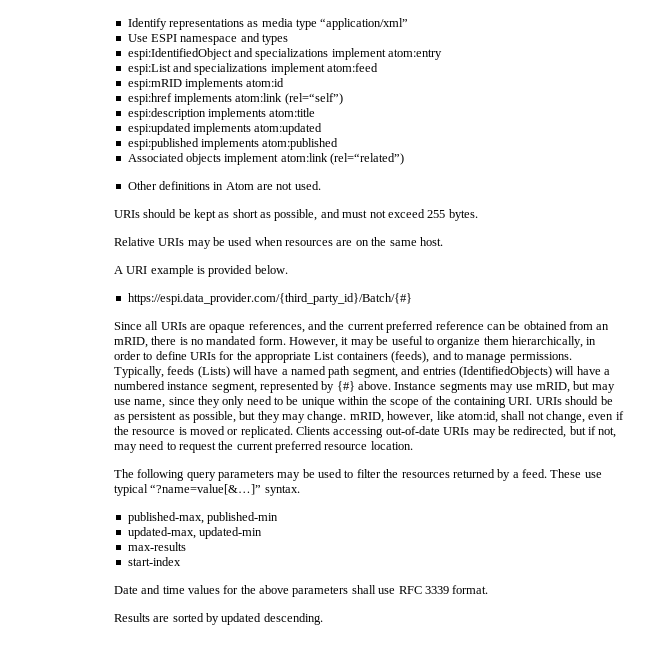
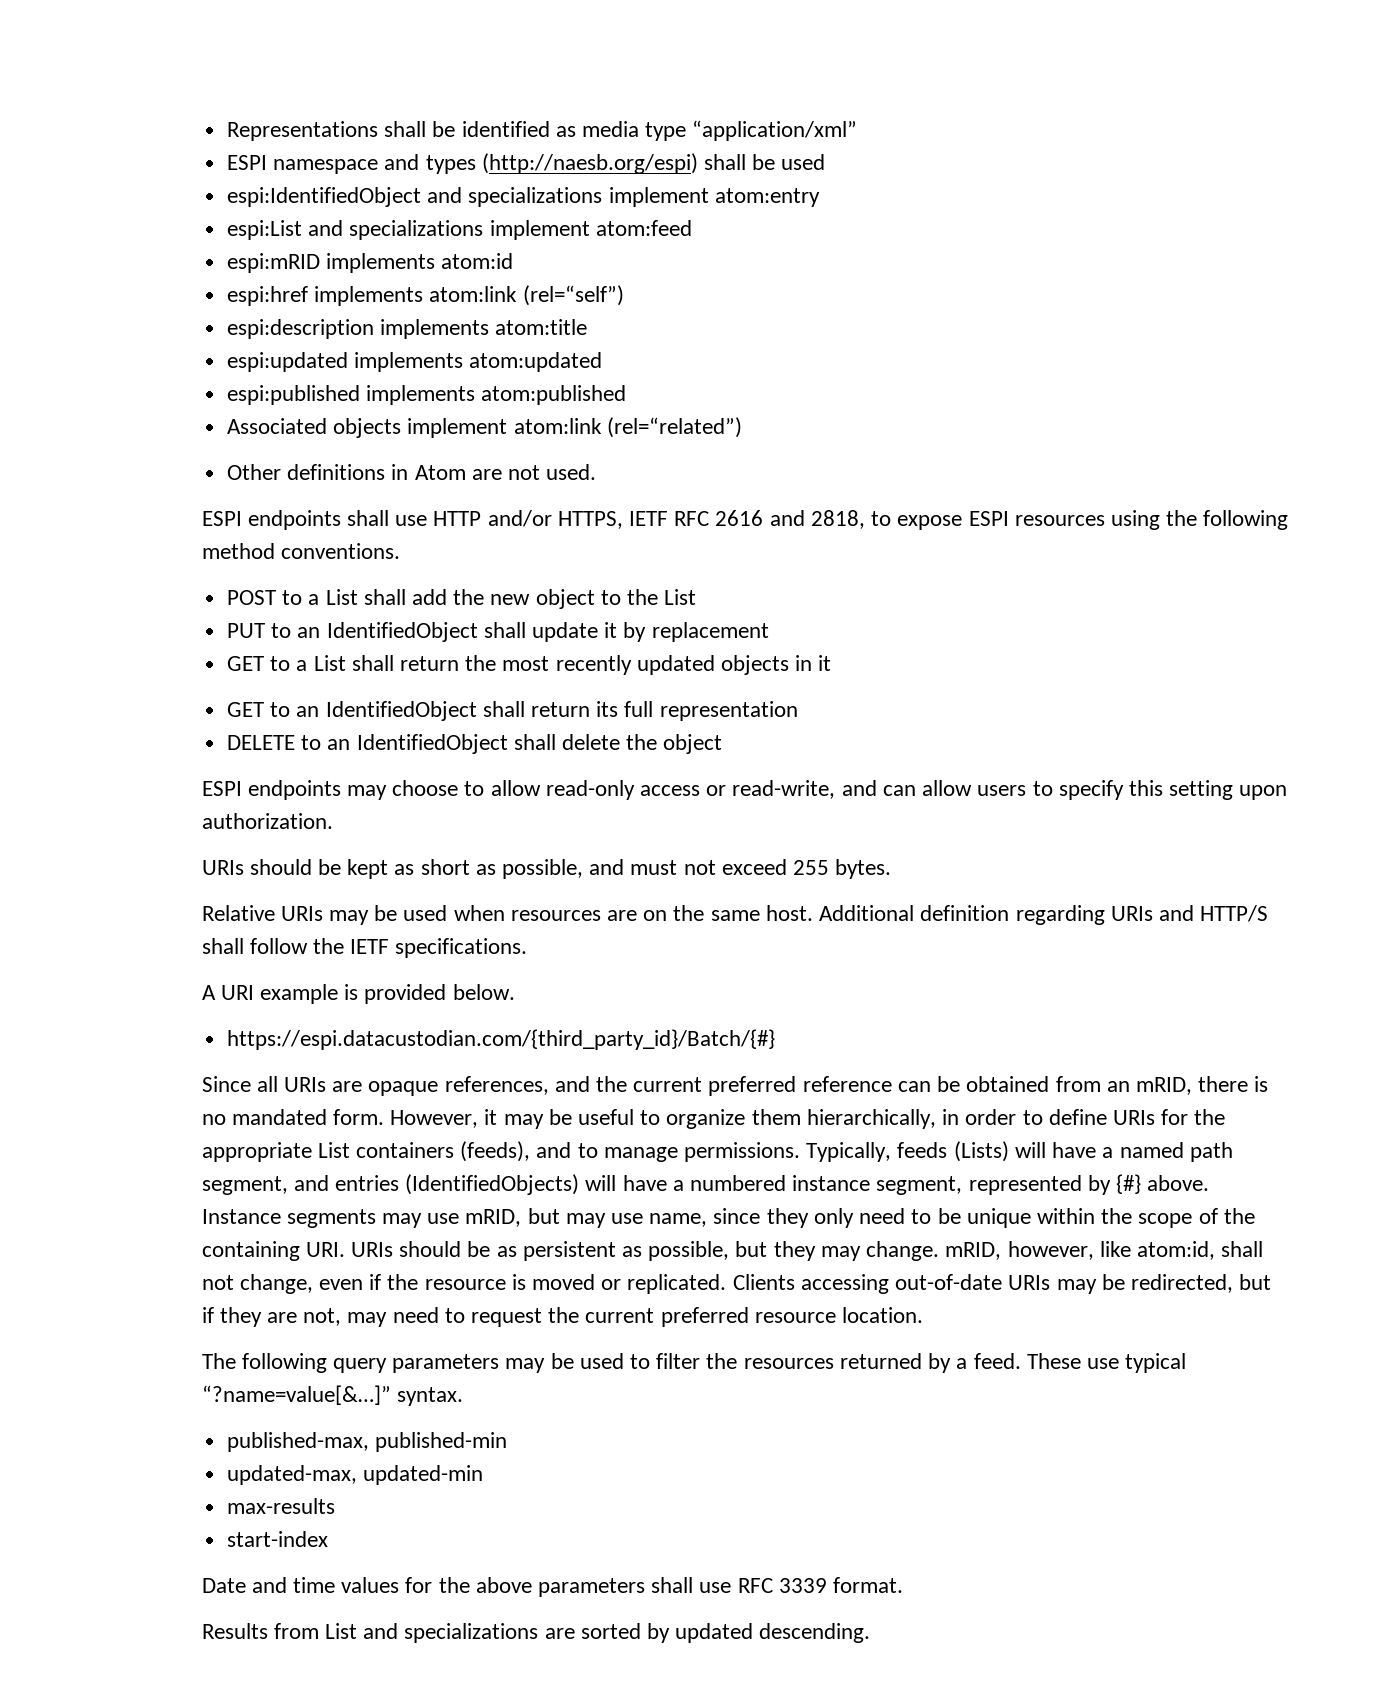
[127,18,244,30] Identify representations -> [226,121,550,141] Representations shall be identified
[127,34,148,42] Use -> (858, 130) none
(289, 39) none -> [481,153,826,174] (http://naesb.org/espi) shall be used
(321, 185) none -> [201,510,1289,530] [201,543,400,559] [226,589,697,609] [226,622,769,642] [226,655,832,675] [226,701,798,721] [226,734,723,754] [201,780,1288,800] [201,813,333,829] // ESPI endpoints shall use HTTP and/or HTTPS, IETF RFC 2616 and 2818, to expose ESPI resources using the following method conventions. // POST to a List shall add the new object to the List // PUT to an IdentifiedObject shall update it by replacement // GET to a List shall return the most recently updated objects in it // GET to an IdentifiedObject shall return its full representation // DELETE to an IdentifiedObject shall delete the object // ESPI endpoints may choose to allow read-only access or read-write, and can allow users to specify this setting upon authorization.
(443, 241) none -> [819,905,1269,925] [201,938,528,958] Additional definition regarding URIs and HTTP/S shall follow the IETF specifications.
[127,293,412,305] https://espi.data_provider.com/{third_party_id}/Batch/{#} -> [226,1029,775,1050] https://espi.datacustodian.com/{third_party_id}/Batch/{#}
(597, 430) none -> [219,1307,298,1327] they are
(150, 617) none -> [273,1623,539,1643] from List and specializations

